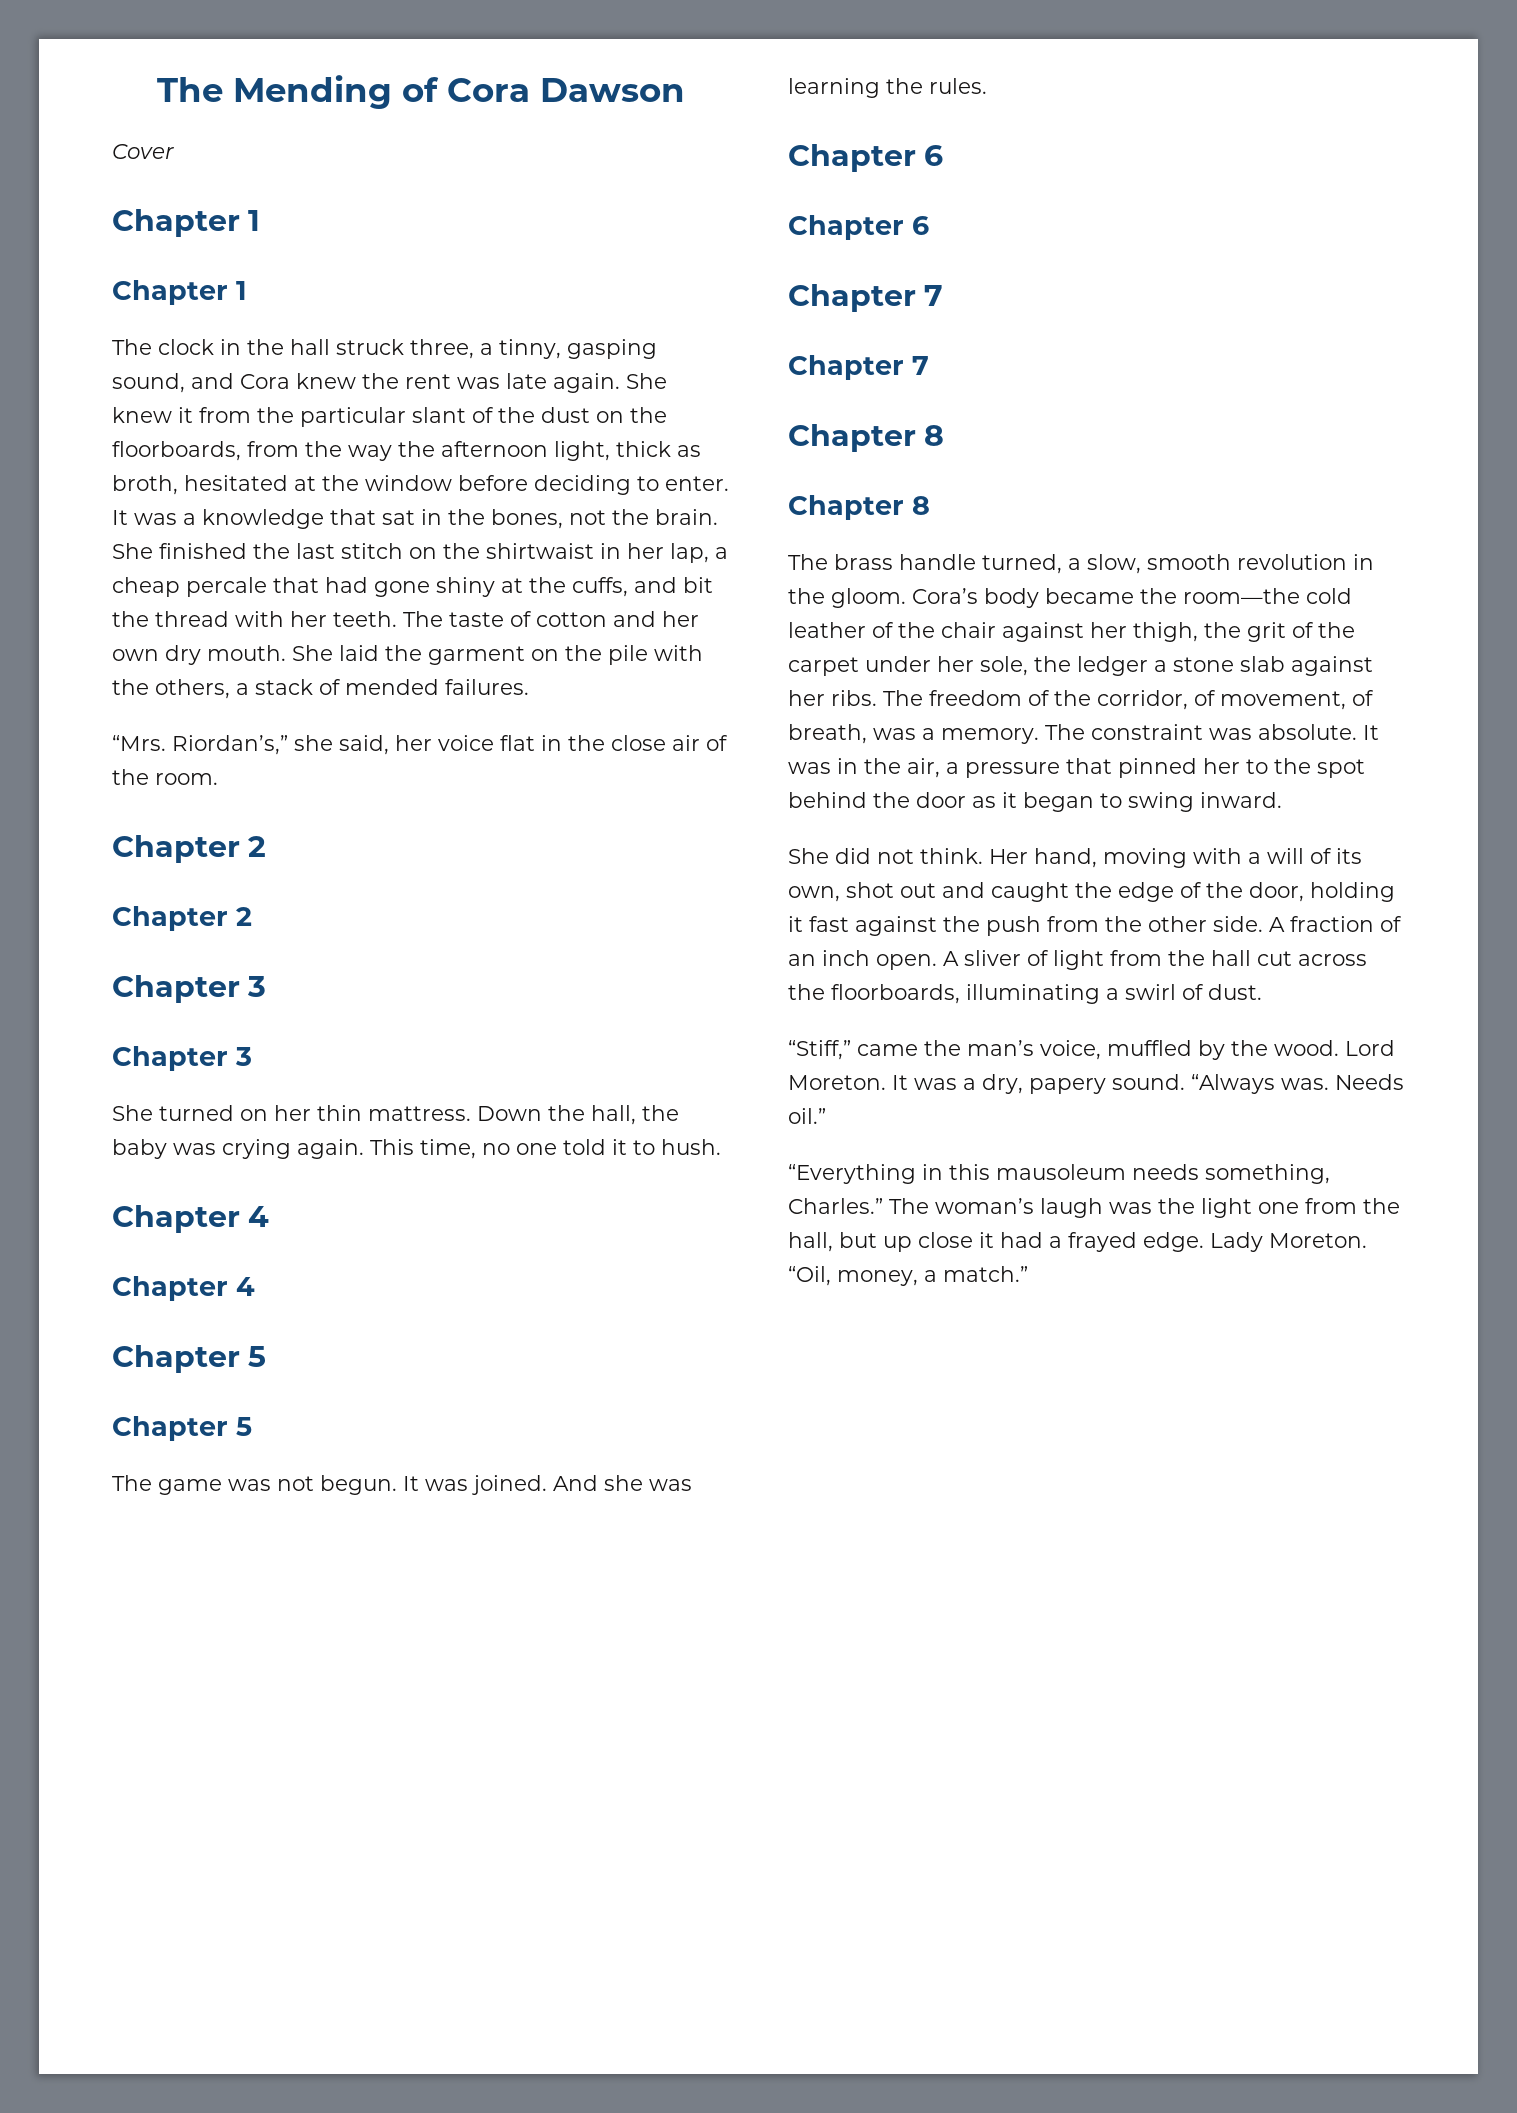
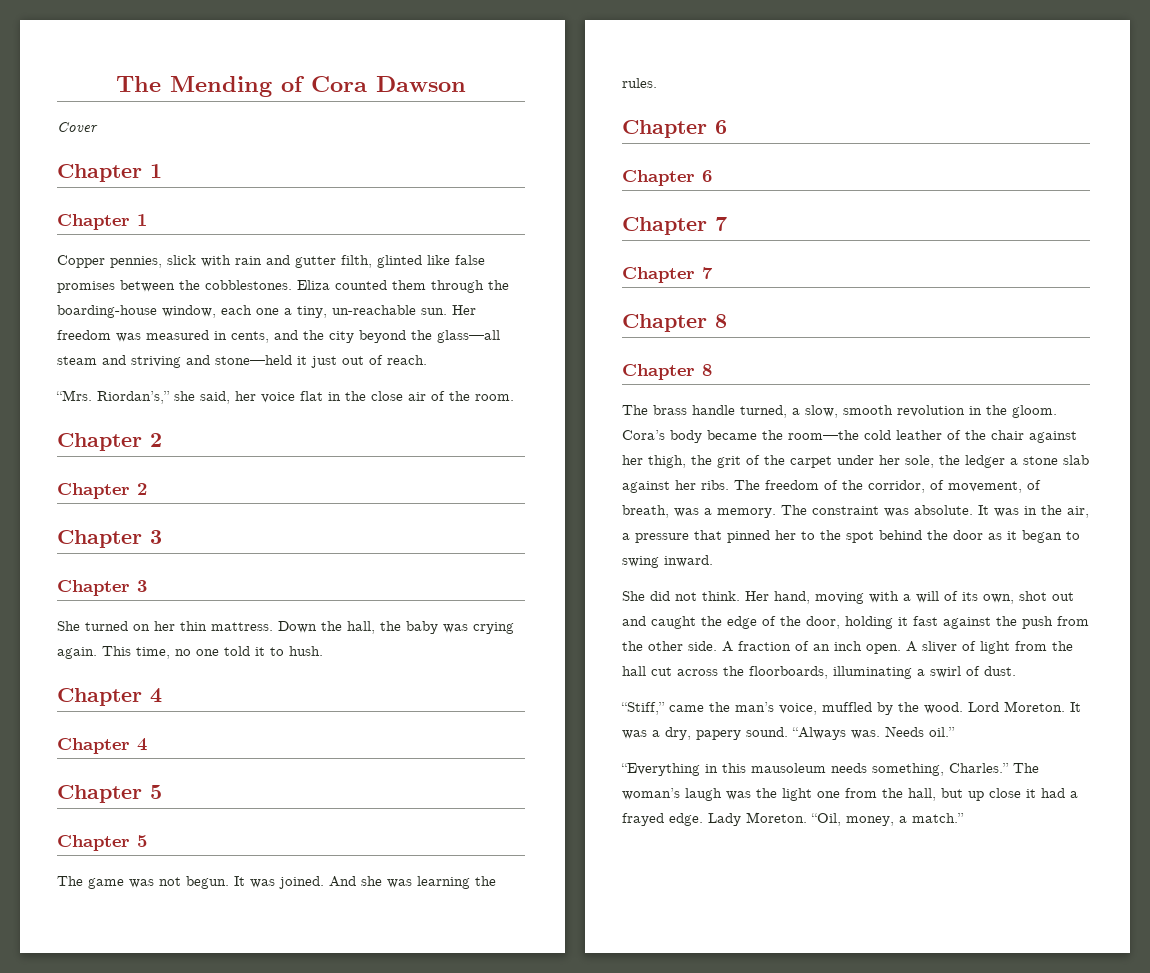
[112,339,657,359] [112,373,667,393] [112,407,667,427] [112,441,701,461] [112,475,729,495] [112,509,718,529] [112,543,728,563] [112,577,713,597] [112,611,699,627] [112,645,703,665] [112,679,529,699] The clock in the hall struck three, a tinny, gasping sound, and Cora knew the rent was late again. She knew it from the particular slant of the dust on the floorboards, from the way the afternoon light, thick as broth, hesitated at the window before deciding to enter. It was a knowledge that sat in the bones, not the brain. She finished the last stitch on the shirtwaist in her lap, a cheap percale that had gone shiny at the cuffs, and bit the thread with her teeth. The taste of cotton and her own dry mouth. She laid the garment on the pile with the others, a stack of mended failures. -> [57,255,485,268] [57,280,509,293] [57,305,476,318] [57,330,500,343] [57,355,427,368] Copper pennies, slick with rain and gutter filth, glinted like false promises between the cobblestones. Eliza counted them through the boarding-house window, each one a tiny, un-reachable sun. Her freedom was measured in cents, and the city beyond the glass—all steam and striving and stone—held it just out of reach.

